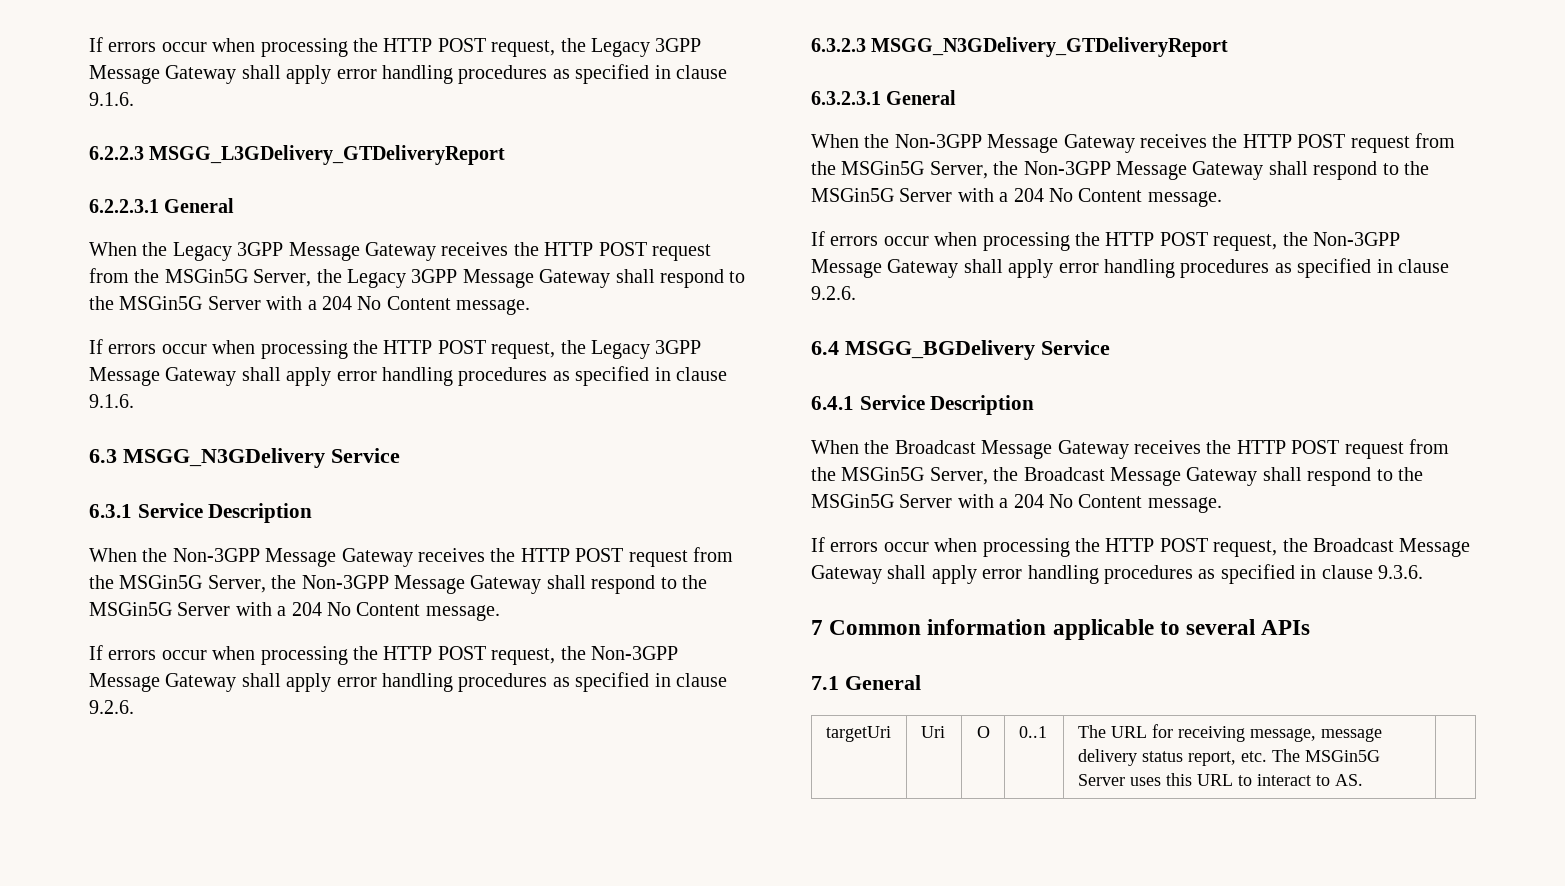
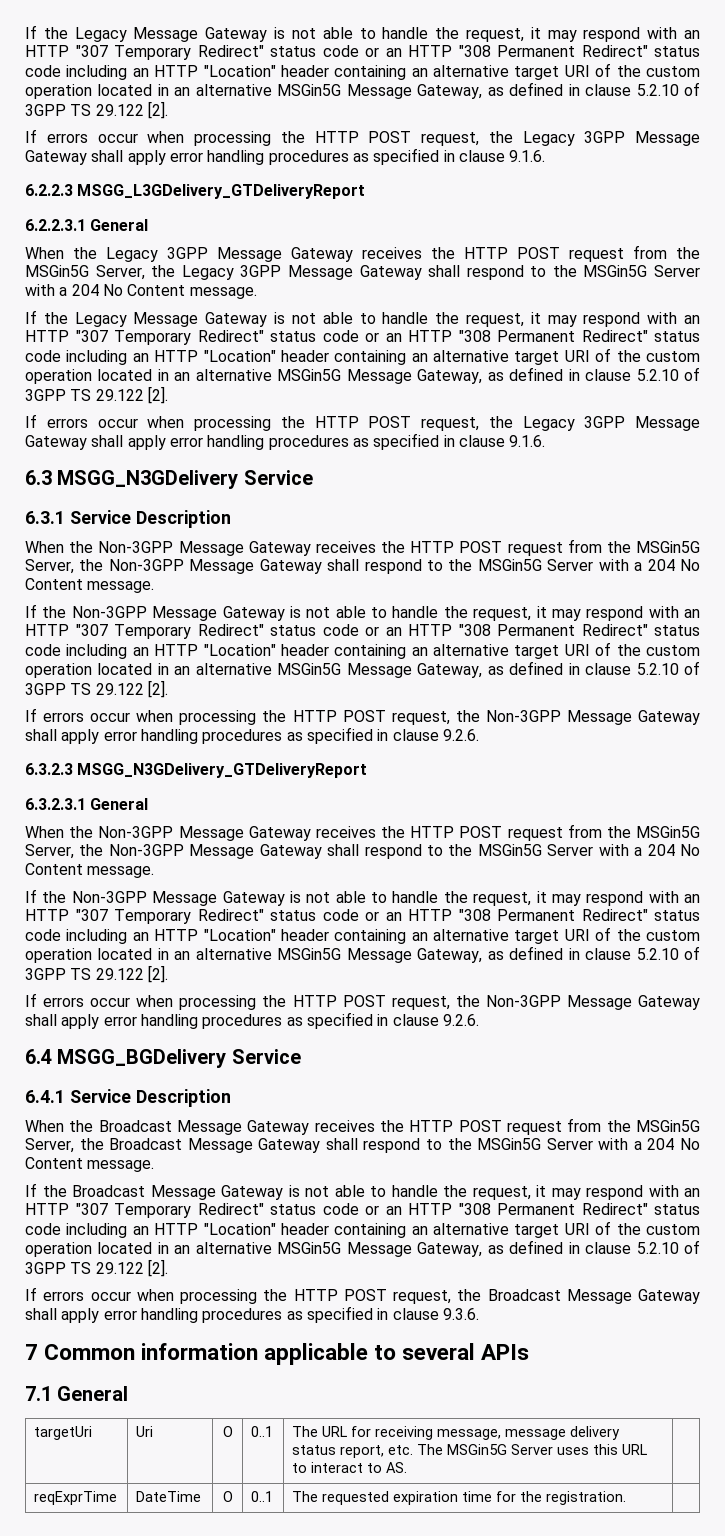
[89,37,103,52] If -> [25,25,700,42] [25,45,700,60] [25,63,700,80] [25,82,700,99] [25,101,168,119] [25,129,37,143] If the Legacy Message Gateway is not able to handle the request, it may respond with an HTTP "307 Temporary Redirect" status code or an HTTP "308 Permanent Redirect" status code including an HTTP "Location" header containing an alternative target URI of the custom operation located in an alternative MSGin5G Message Gateway, as defined in clause 5.2.10 of 3GPP TS 29.122 [2]. // If
(531, 307) none -> [25,310,700,327] [25,330,700,345] [25,348,700,365] [25,367,700,384] [25,386,168,404] // If the Legacy Message Gateway is not able to handle the request, it may respond with an HTTP "307 Temporary Redirect" status code or an HTTP "308 Permanent Redirect" status code including an HTTP "Location" header containing an alternative target URI of the custom operation located in an alternative MSGin5G Message Gateway, as defined in clause 5.2.10 of 3GPP TS 29.122 [2].
(500, 613) none -> [25,604,700,621] [25,624,700,639] [25,642,700,659] [25,661,700,678] [25,680,168,698] // If the Non-3GPP Message Gateway is not able to handle the request, it may respond with an HTTP "307 Temporary Redirect" status code or an HTTP "308 Permanent Redirect" status code including an HTTP "Location" header containing an alternative target URI of the custom operation located in an alternative MSGin5G Message Gateway, as defined in clause 5.2.10 of 3GPP TS 29.122 [2].
(1222, 199) none -> [25,889,700,906] [25,909,700,924] [25,927,700,944] [25,946,700,963] [25,965,168,983] // If the Non-3GPP Message Gateway is not able to handle the request, it may respond with an HTTP "307 Temporary Redirect" status code or an HTTP "308 Permanent Redirect" status code including an HTTP "Location" header containing an alternative target URI of the custom operation located in an alternative MSGin5G Message Gateway, as defined in clause 5.2.10 of 3GPP TS 29.122 [2].
(1222, 505) none -> [25,1183,700,1200] [25,1203,700,1218] [25,1221,700,1238] [25,1240,700,1257] [25,1259,168,1277] // If the Broadcast Message Gateway is not able to handle the request, it may respond with an HTTP "307 Temporary Redirect" status code or an HTTP "308 Permanent Redirect" status code including an HTTP "Location" header containing an alternative target URI of the custom operation located in an alternative MSGin5G Message Gateway, as defined in clause 5.2.10 of 3GPP TS 29.122 [2].
(1363, 780) none -> [34,1491,118,1505] [136,1491,202,1502] [222,1491,233,1502] [251,1491,274,1502] [292,1491,627,1505] // reqExprTime | DateTime | O | 0..1 | The requested expiration time for the registration. |

